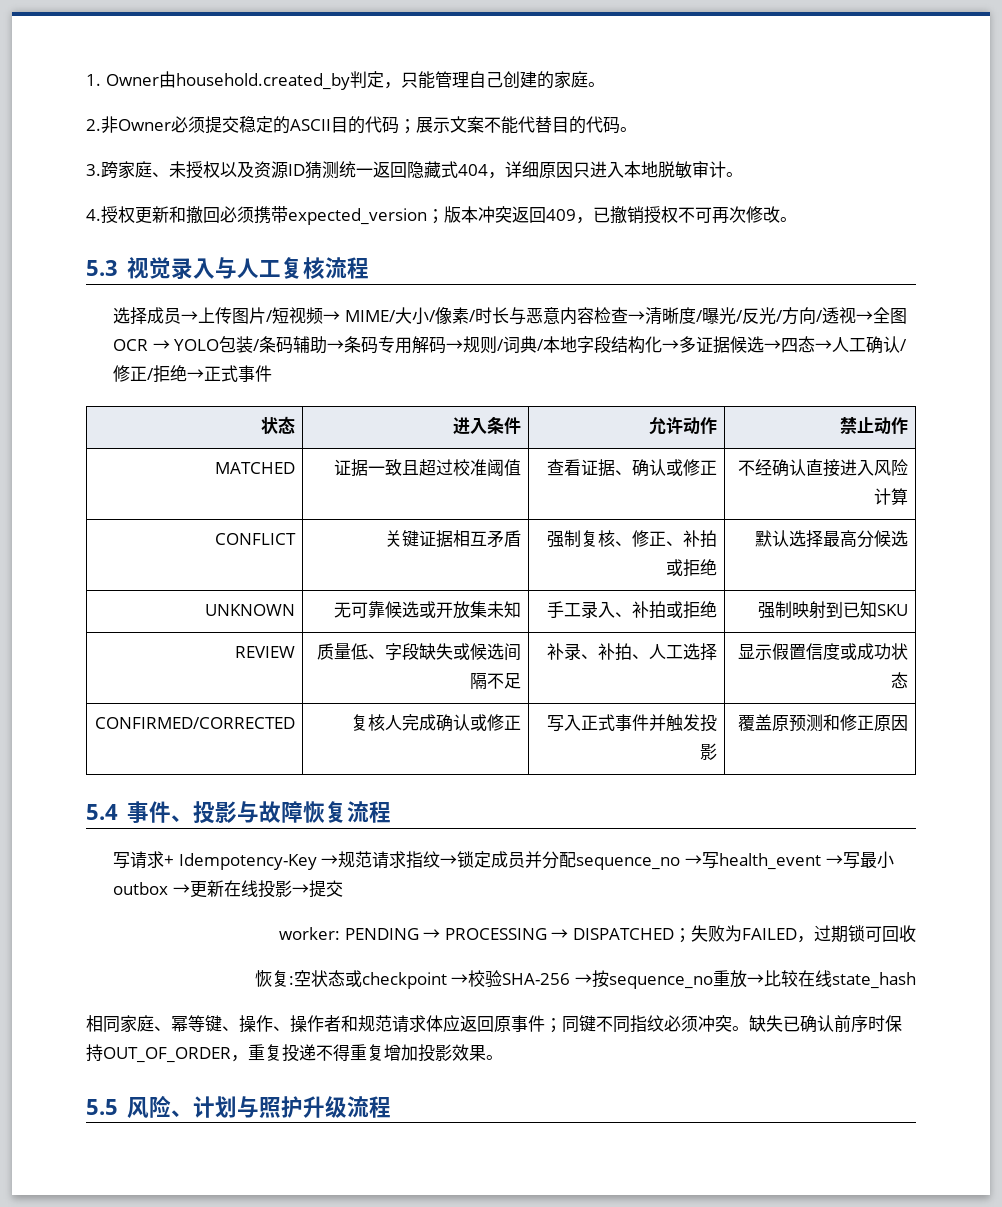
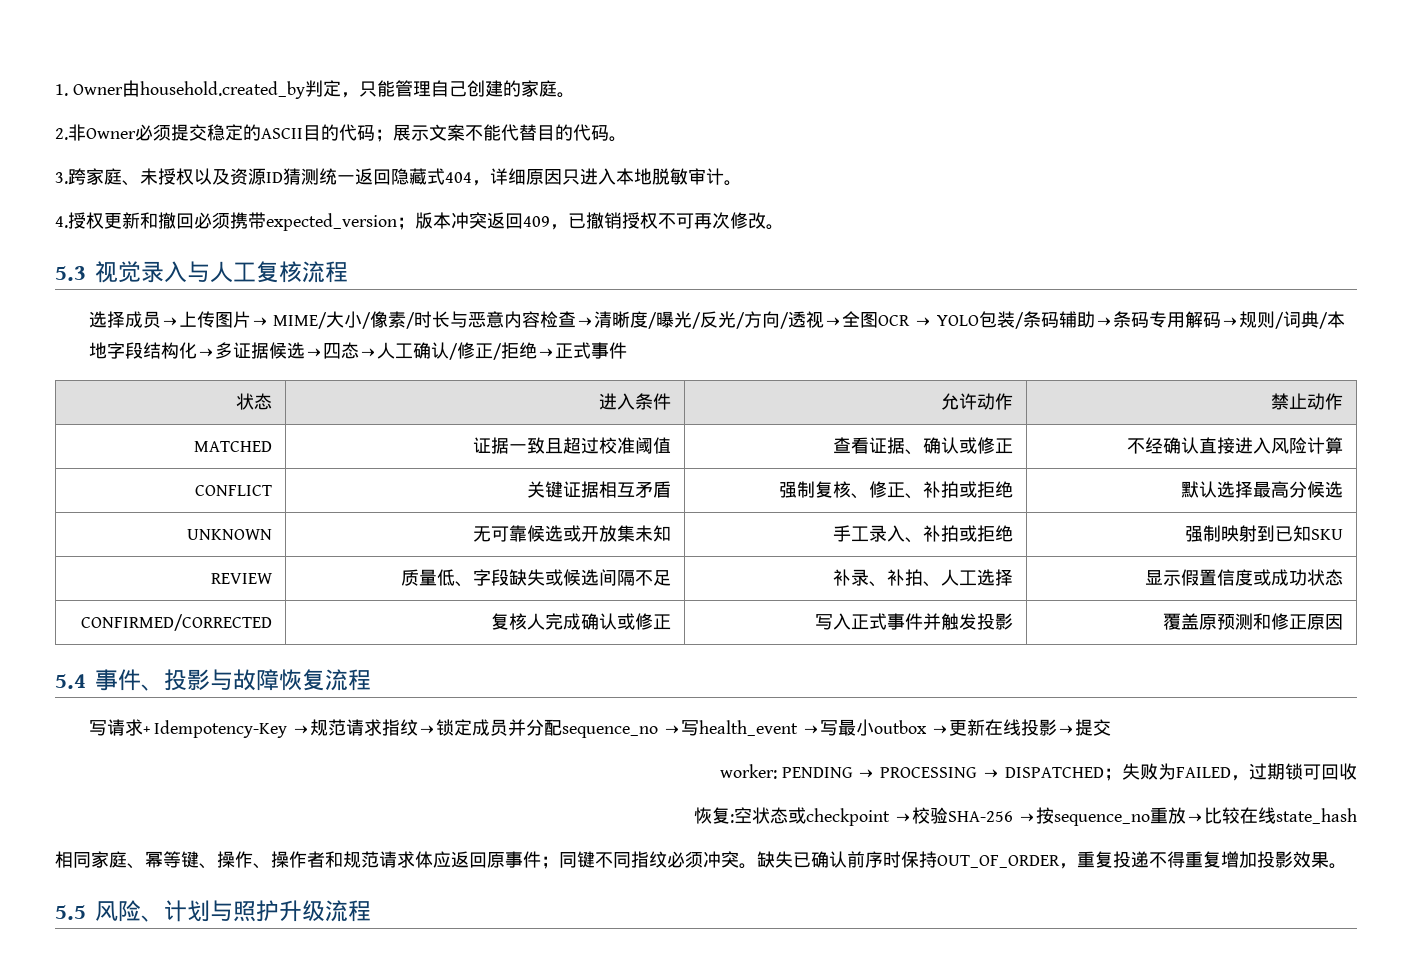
[266,307,324,324] /短视频 -> (251, 319) none

